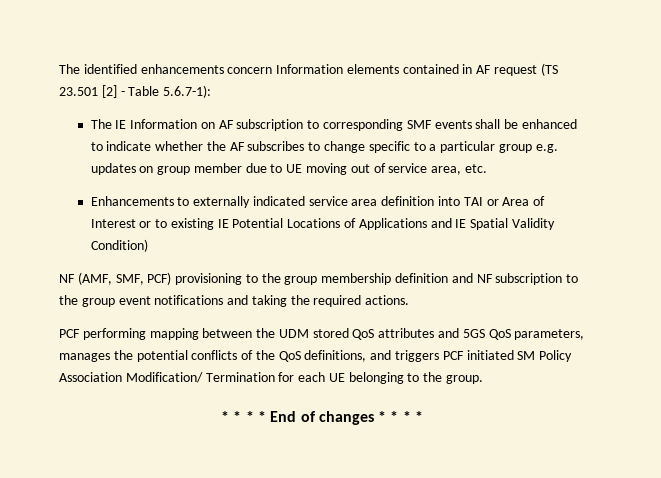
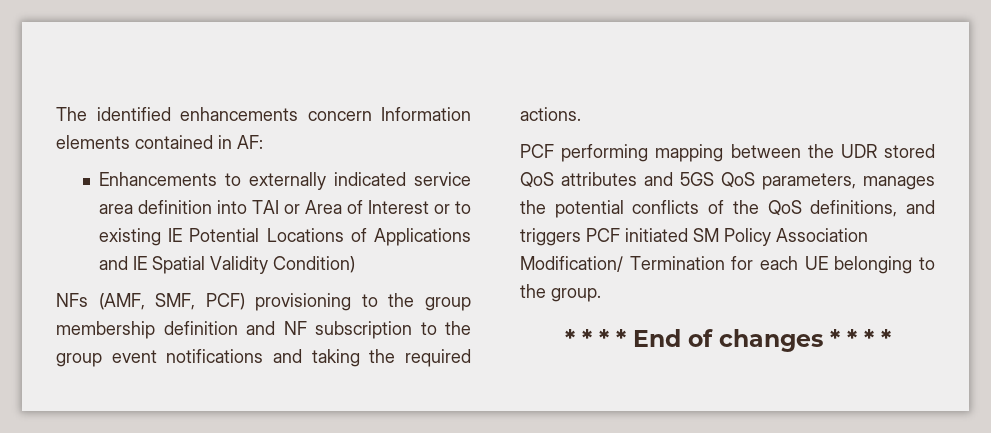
[476,63,558,76] [59,85,212,98] [90,119,577,131] [90,141,558,153] [90,163,487,175] AF request (TS 23.501 [2] - Table 5.6.7-1): // The IE Information on AF subscription to corresponding SMF events shall be enhanced to indicate whether the AF subscribes to change specific to a particular group e.g. updates on group member due to UE moving out of service area, etc. -> [237,135,263,149] AF:
[59,274,75,283] NF -> [56,293,88,307] NFs
[278,329,309,338] UDM -> [840,144,877,158] UDR

